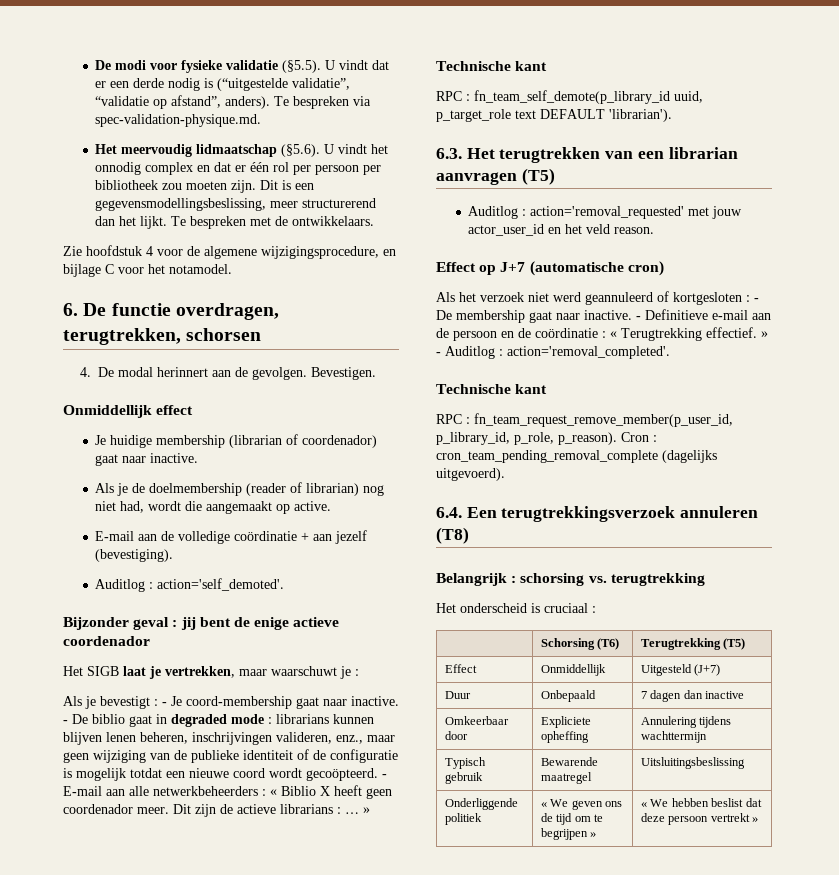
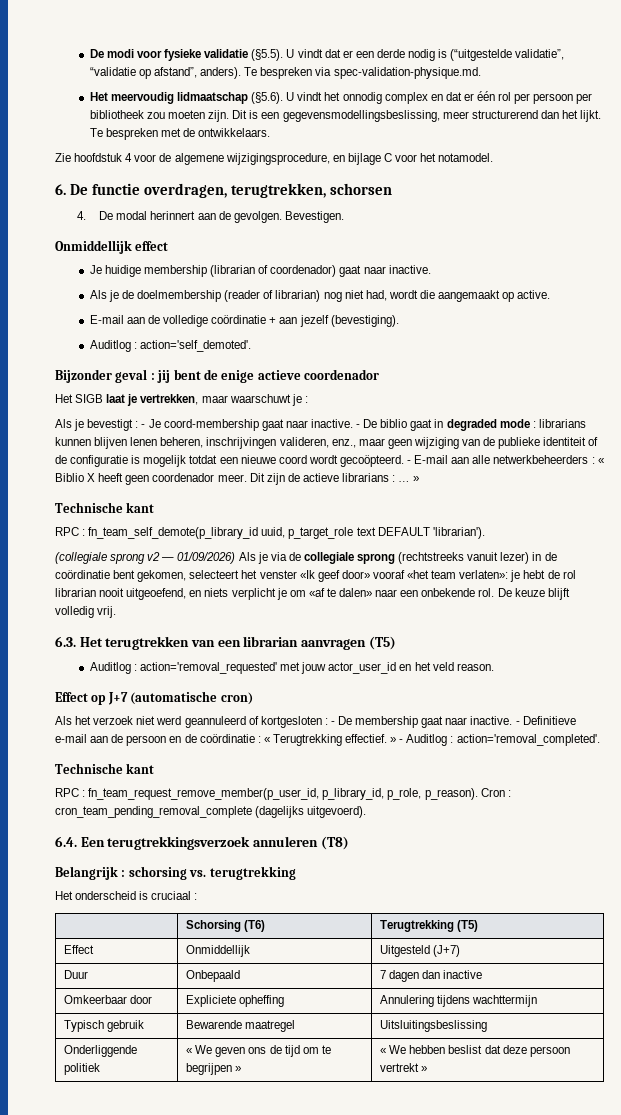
(672, 115) none -> [55,552,557,564] [55,570,576,582] [55,588,570,600] [55,606,117,618] // (collegiale sprong v2 — 01/09/2026) Als je via de collegiale sprong (rechtstreeks vanuit lezer) in de coördinatie bent gekomen, selecteert het venster «Ik geef door» vooraf «het team verlaten»: je hebt de rol librarian nooit uitgeoefend, en niets verplicht je om «af te dalen» naar een onbekende rol. De keuze blijft volledig vrij.

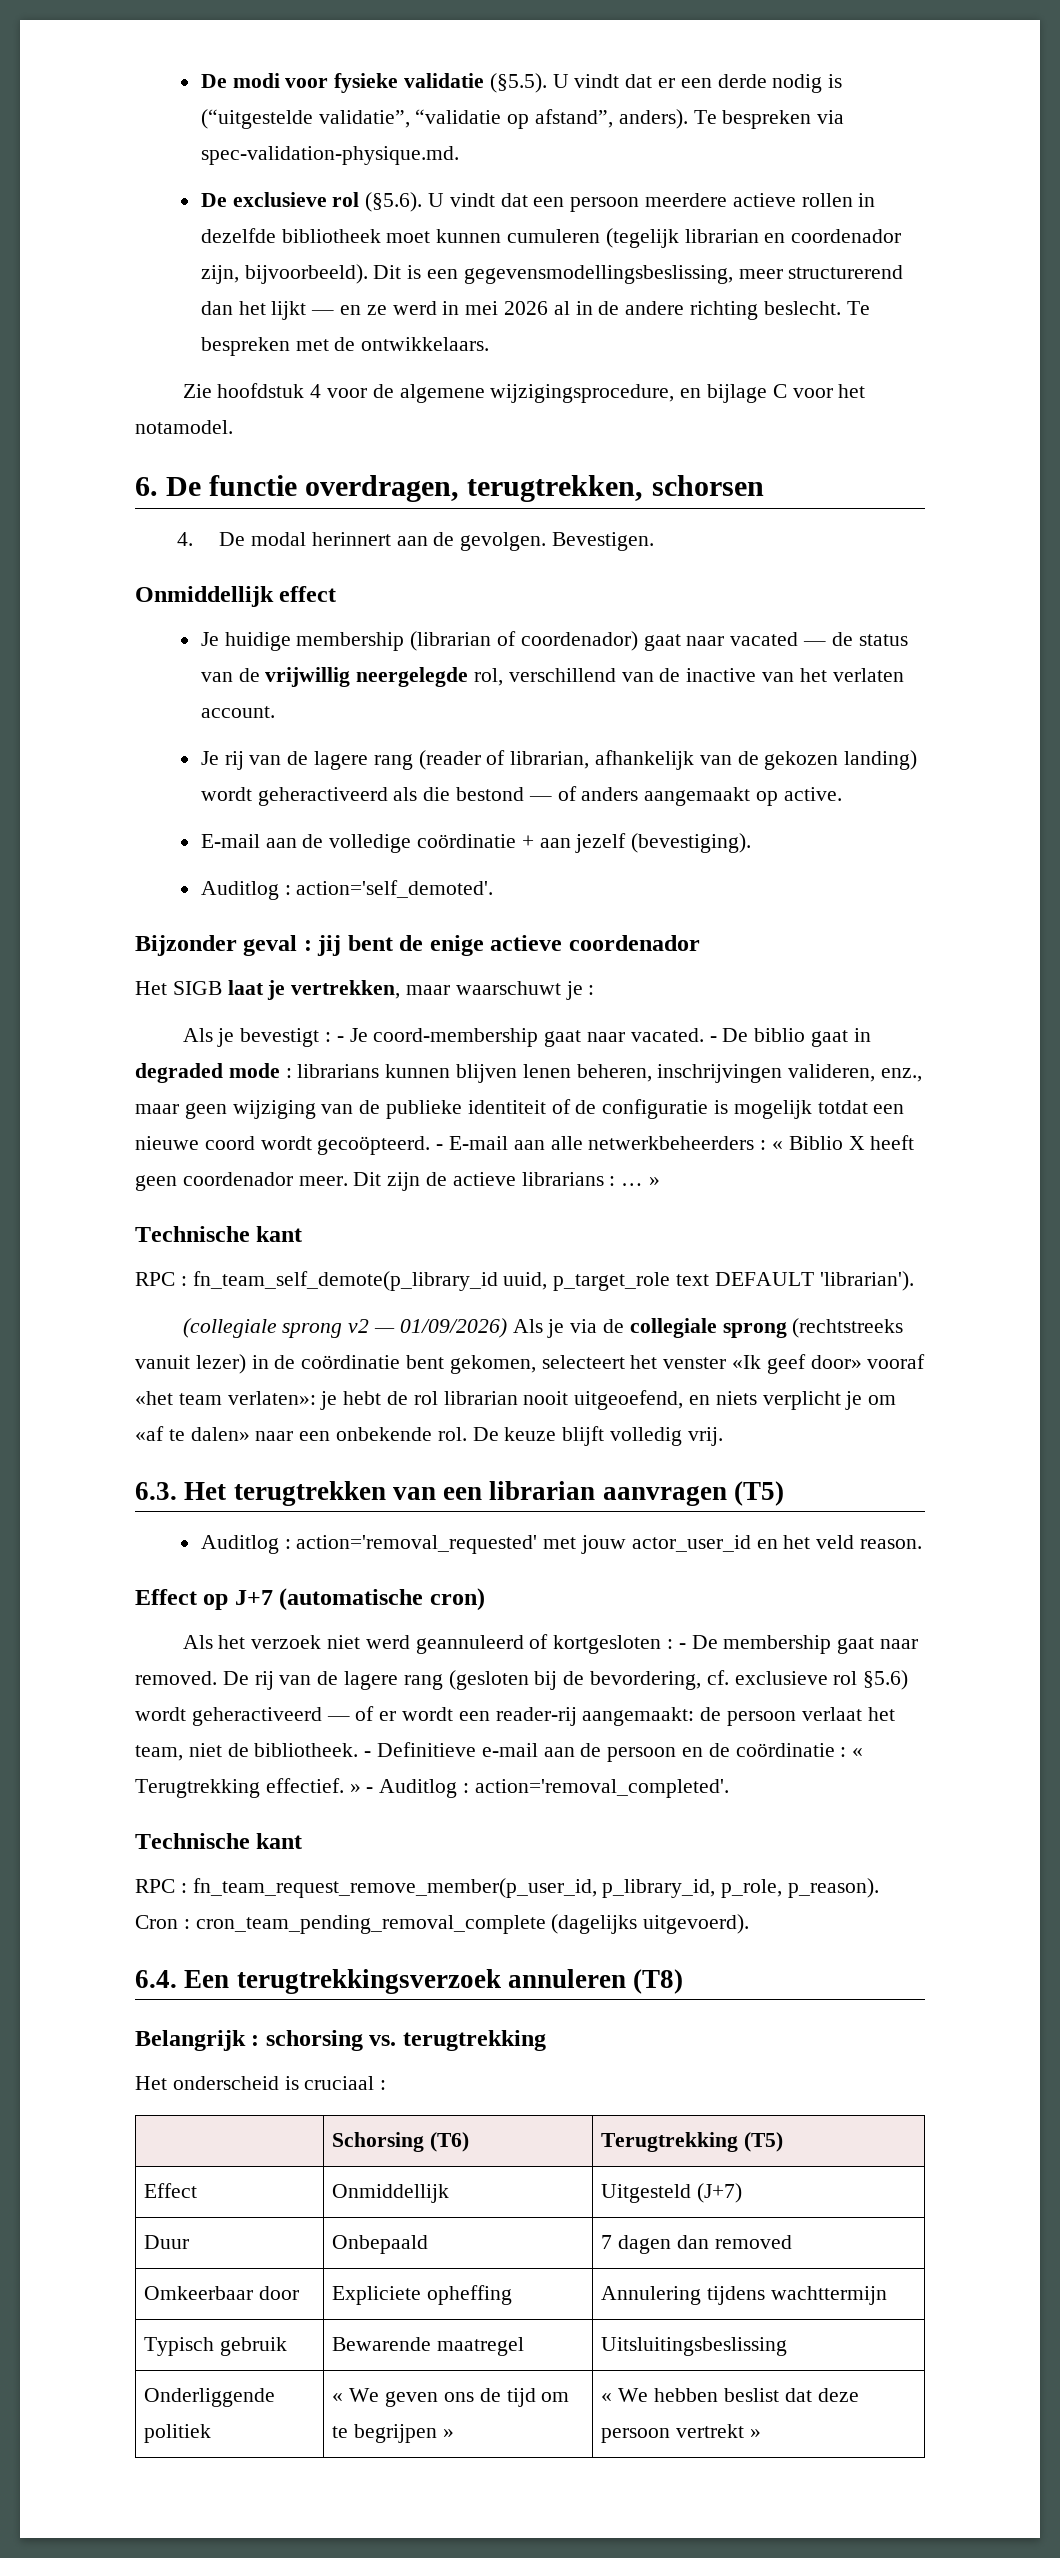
[89,91,593,104] [89,110,230,122] Het meervoudig lidmaatschap (§5.6). U vindt het onnodig complex en dat er één rol per persoon per bibliotheek zou moeten zijn. -> [200,192,876,212] [200,228,902,248] [200,264,368,284] De exclusieve rol (§5.6). U vindt dat een persoon meerdere actieve rollen in dezelfde bibliotheek moet kunnen cumuleren (tegelijk librarian en coordenador zijn, bijvoorbeeld).
[580,110,602,122] lijkt. -> [271,301,841,320] lijkt — en ze werd in mei 2026 al in de andere richting beslecht.
[388,265,431,274] [89,290,435,302] inactive. // Als je de doelmembership (reader of librarian) nog niet had, wordt die -> [730,632,908,646] [200,667,904,687] [200,706,275,718] [200,750,918,770] [200,786,639,806] vacated — de status van de vrijwillig neergelegde rol, verschillend van de inactive van het verlaten account. // Je rij van de lagere rang (reader of librarian, afhankelijk van de gekozen landing) wordt geheractiveerd als die bestond — of anders
[310,419,353,428] inactive. -> [630,1028,704,1042] vacated.
[470,716,513,725] inactive. -> [135,1670,909,1690] [135,1706,895,1726] [135,1743,359,1761] removed. De rij van de lagere rang (gesloten bij de bevordering, cf. exclusieve rol §5.6) wordt geheractiveerd — of er wordt een reader-rij aangemaakt: de persoon verlaat het team, niet de bibliotheek.
[443,970,483,979] inactive -> [714,2235,792,2249] removed

